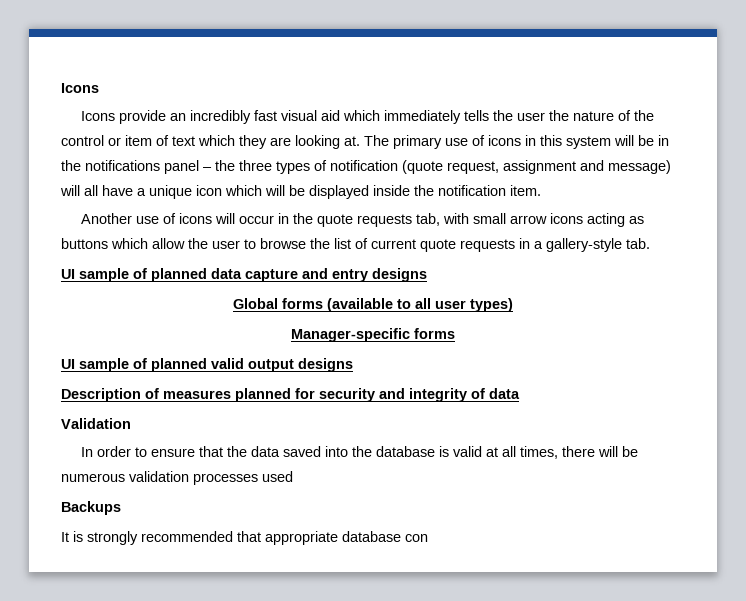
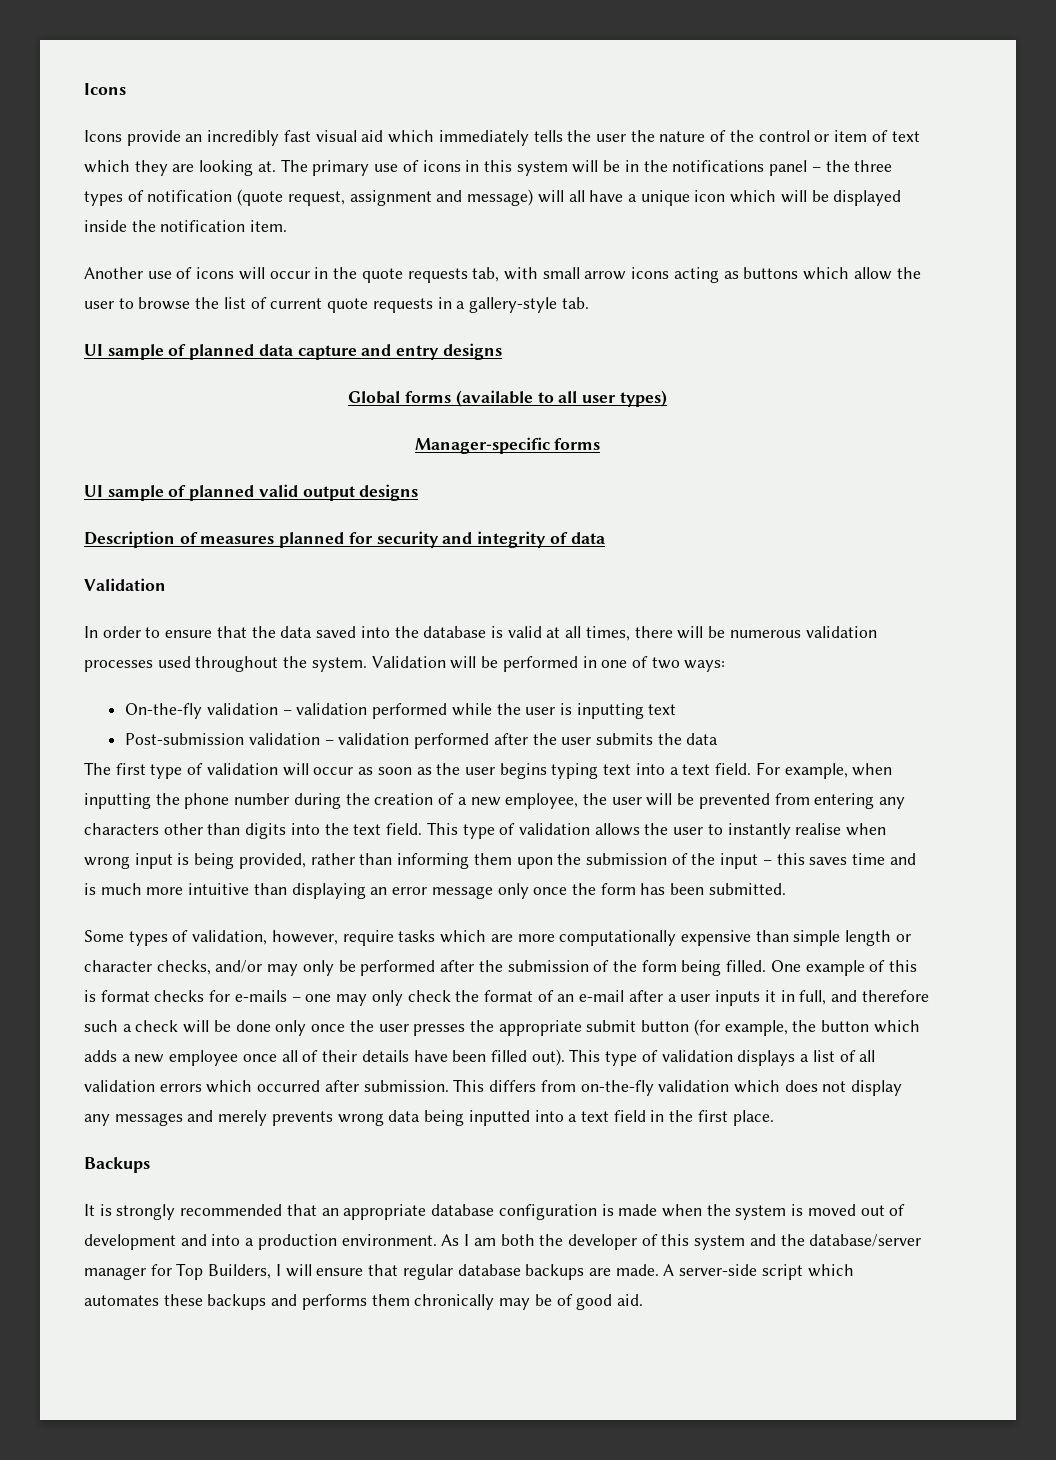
(293, 476) none -> [195,656,726,672] [125,703,677,719] [125,733,719,749] [84,762,893,779] [84,793,906,809] [84,822,887,839] [84,853,916,869] [84,883,786,899] [84,930,911,946] [84,960,918,976] [84,990,929,1006] [84,1019,920,1036] [84,1049,876,1066] [84,1079,903,1096] [84,1110,774,1126] throughout the system. Validation will be performed in one of two ways: // On-the-fly validation – validation performed while the user is inputting text // Post-submission validation – validation performed after the user submits the data // The first type of validation will occur as soon as the user begins typing text into a text field. For example, when inputting the phone number during the creation of a new employee, the user will be prevented from entering any characters other than digits into the text field. This type of validation allows the user to instantly realise when wrong input is being provided, rather than informing them upon the submission of the input – this saves time and is much more intuitive than displaying an error message only once the form has been submitted. // Some types of validation, however, require tasks which are more computationally expensive than simple length or character checks, and/or may only be performed after the submission of the form being filled. One example of this is format checks for e-mails – one may only check the format of an e-mail after a user inputs it in full, and therefore such a check will be done only once the user presses the appropriate submit button (for example, the button which adds a new employee once all of their details have been filled out). This type of validation displays a list of all validation errors which occurred after submission. This differs from on-the-fly validation which does not display any messages and merely prevents wrong data being inputted into a text field in the first place.
(261, 536) none -> [321,1208,339,1216] an
[405,534,428,542] con -> [498,1204,906,1220] [84,1234,922,1250] [84,1263,854,1280] [84,1294,643,1310] configuration is made when the system is moved out of development and into a production environment. As I am both the developer of this system and the database/server manager for Top Builders, I will ensure that regular database backups are made. A server-side script which automates these backups and performs them chronically may be of good aid.

